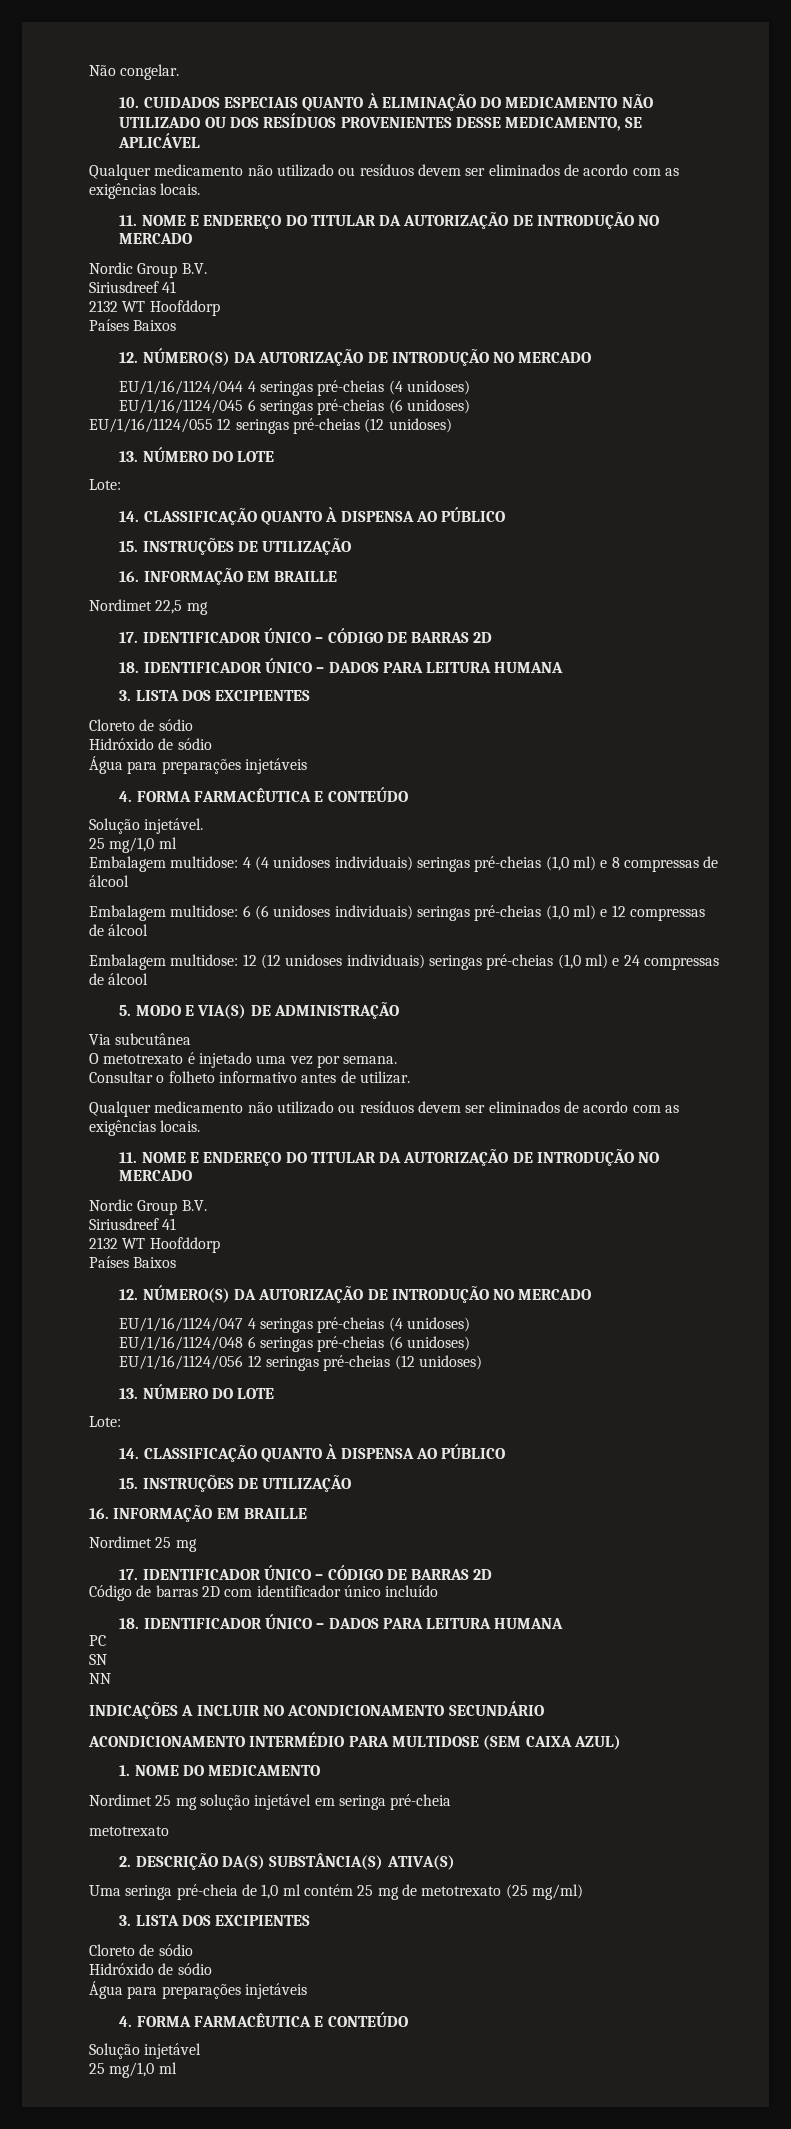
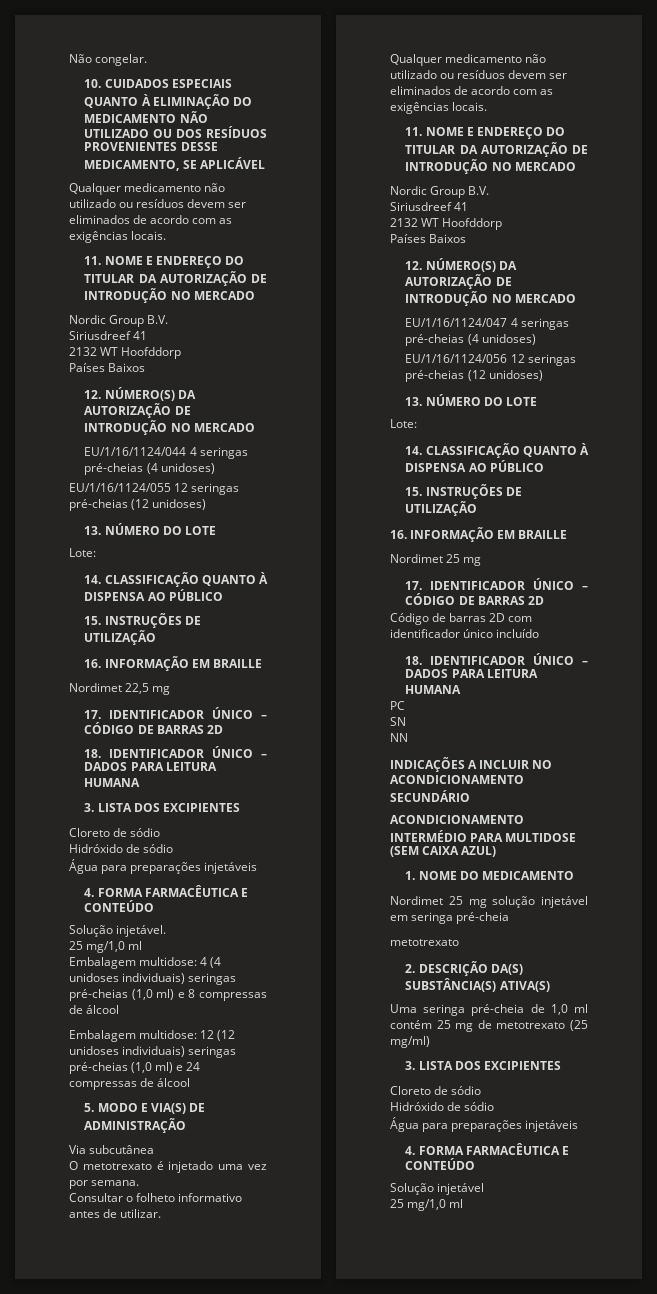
[119,399,470,415] // EU/1/16/1124/045 6 seringas pré-cheias (6 unidoses) -> (215, 468) none
[89,905,705,921] [89,924,149,936] // Embalagem multidose: 6 (6 unidoses individuais) seringas pré-cheias (1,0 ml) e 12 compressas de álcool -> (120, 1009) none
[119,1336,470,1352] // EU/1/16/1124/048 6 seringas pré-cheias (6 unidoses) -> (536, 339) none

